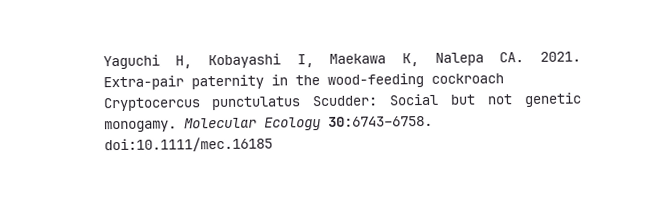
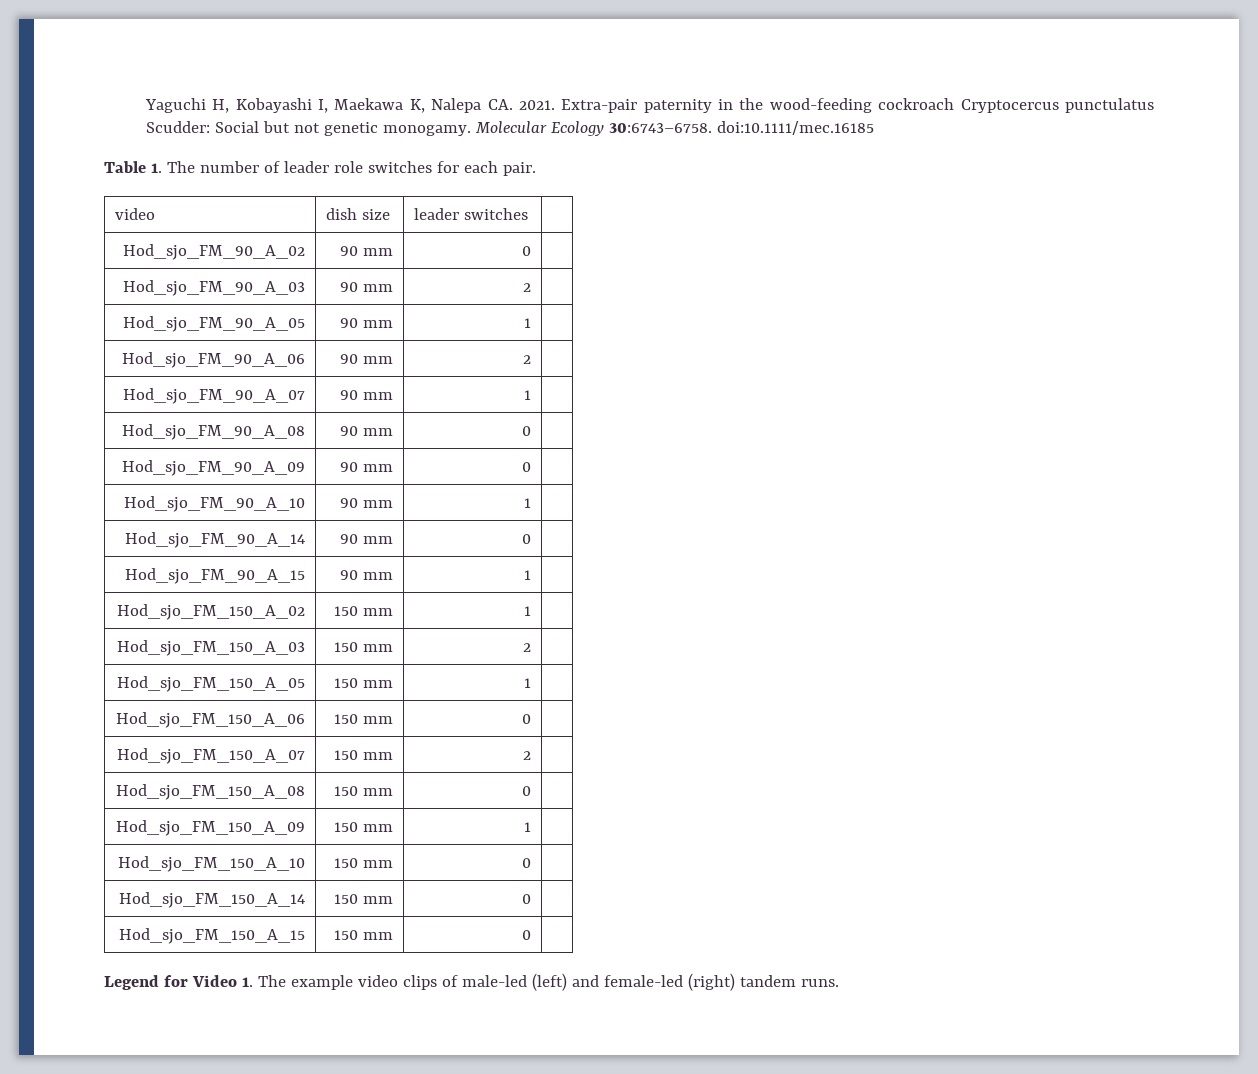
(273, 144) none -> [104,161,536,176] [114,208,155,220] [325,208,390,220] [413,208,528,220] [123,244,306,260] [340,246,394,256] [522,246,532,256] [123,280,306,296] [340,282,394,292] [523,283,532,292] [123,316,306,332] [340,318,394,328] [524,318,532,328] [122,352,306,368] [340,354,394,364] [523,355,532,364] [123,388,306,404] [340,390,394,400] [524,390,532,400] [122,424,306,440] [340,426,394,436] [522,426,532,436] [122,460,306,476] [340,462,394,472] [522,462,532,472] [124,496,306,512] [340,498,394,508] [524,498,532,508] [125,532,306,548] [340,534,394,544] [522,534,532,544] [125,568,306,584] [340,570,394,580] [524,570,532,580] [117,604,306,620] [334,606,394,616] [524,606,532,616] [117,640,306,656] [334,642,394,652] [523,643,532,652] [117,676,306,692] [334,678,394,688] [524,678,532,688] [116,712,306,728] [334,714,394,724] [522,714,532,724] [117,748,306,764] [334,750,394,760] [523,751,532,760] [116,784,306,800] [334,786,394,796] [522,786,532,796] [116,820,306,836] [334,822,394,832] [524,822,532,832] [118,856,306,872] [334,858,394,868] [522,858,532,868] [119,892,306,908] [334,894,394,904] [522,894,532,904] [119,928,306,944] [334,930,394,940] [522,930,532,940] [104,973,839,991] // Table 1. The number of leader role switches for each pair. // video | dish size | leader switches | // Hod_sjo_FM_90_A_02 | 90 mm | 0 | // Hod_sjo_FM_90_A_03 | 90 mm | 2 | // Hod_sjo_FM_90_A_05 | 90 mm | 1 | // Hod_sjo_FM_90_A_06 | 90 mm | 2 | // Hod_sjo_FM_90_A_07 | 90 mm | 1 | // Hod_sjo_FM_90_A_08 | 90 mm | 0 | // Hod_sjo_FM_90_A_09 | 90 mm | 0 | // Hod_sjo_FM_90_A_10 | 90 mm | 1 | // Hod_sjo_FM_90_A_14 | 90 mm | 0 | // Hod_sjo_FM_90_A_15 | 90 mm | 1 | // Hod_sjo_FM_150_A_02 | 150 mm | 1 | // Hod_sjo_FM_150_A_03 | 150 mm | 2 | // Hod_sjo_FM_150_A_05 | 150 mm | 1 | // Hod_sjo_FM_150_A_06 | 150 mm | 0 | // Hod_sjo_FM_150_A_07 | 150 mm | 2 | // Hod_sjo_FM_150_A_08 | 150 mm | 0 | // Hod_sjo_FM_150_A_09 | 150 mm | 1 | // Hod_sjo_FM_150_A_10 | 150 mm | 0 | // Hod_sjo_FM_150_A_14 | 150 mm | 0 | // Hod_sjo_FM_150_A_15 | 150 mm | 0 | // Legend for Video 1. The example video clips of male-led (left) and female-led (right) tandem runs.

